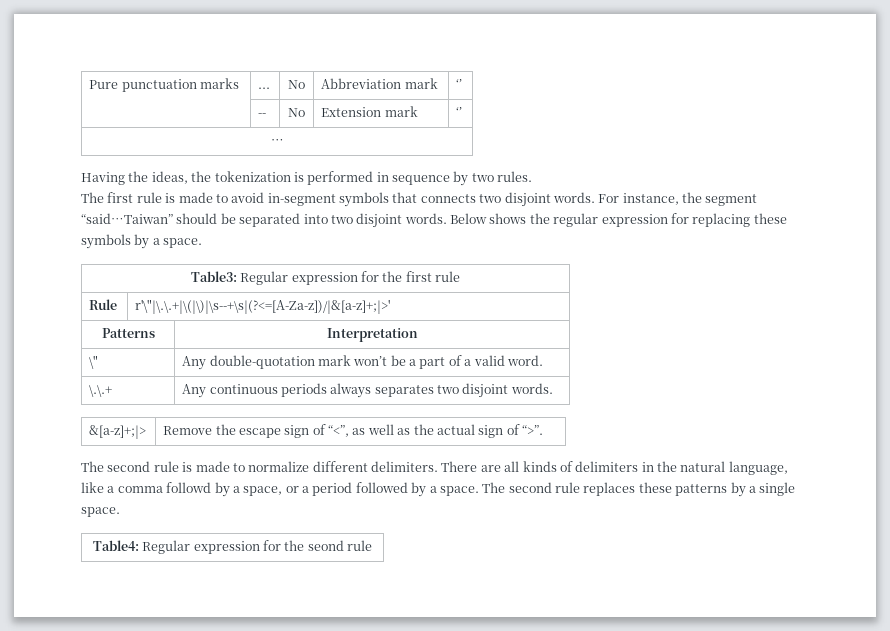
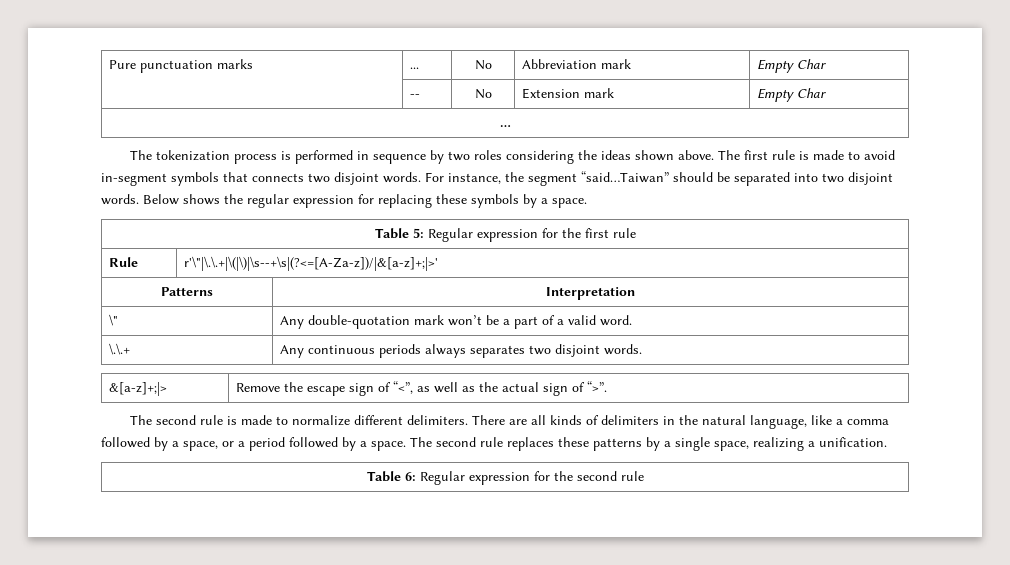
[456,79,463,89] ‘’ -> [756,59,826,73] Empty Char
[456,107,463,117] ‘’ -> [756,88,826,102] Empty Char
[81,171,291,185] Having the ideas, the tokenization -> [129,150,277,164] The tokenization process
[497,171,533,182] rules. // -> [473,150,714,164] roles considering the ideas shown above.
[190,271,237,282] Table3: -> [374,228,424,239] Table 5:
[166,482,212,493] followd -> [101,437,150,448] followed
[81,507,120,517] [92,540,344,554] space. // Table4: Regular expression for the seond -> [714,437,887,451] [366,471,617,485] space, realizing a unification. // Table 6: Regular expression for the second

